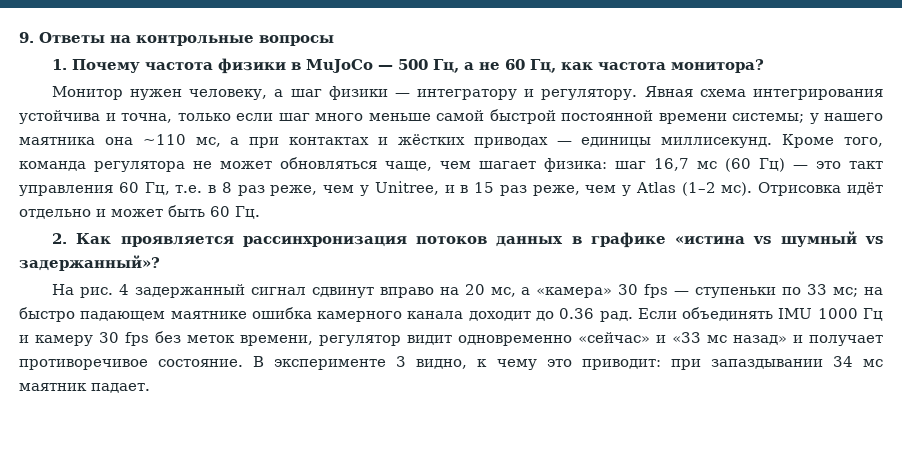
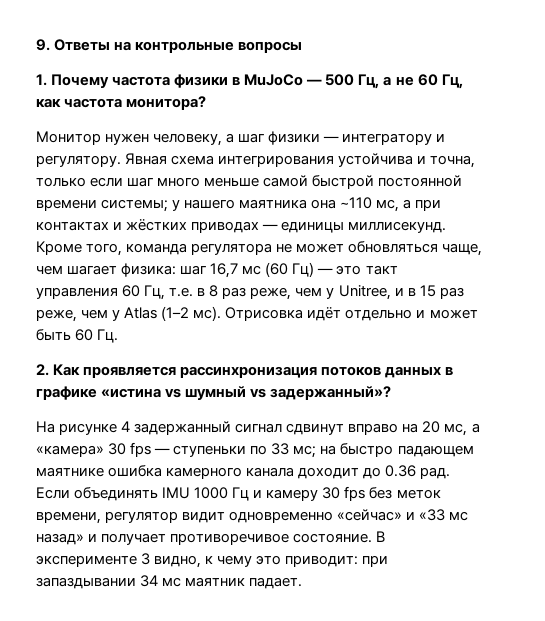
[79,287,113,298] рис. -> [59,423,118,435] рисунке

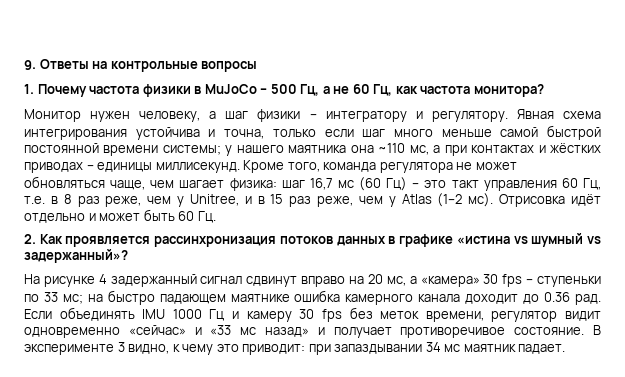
[306,79,323,85] — -> [260,88,268,94] –
[323,136,340,142] — -> [309,114,317,119] –
[262,224,279,230] — -> [86,165,94,170] –
[317,268,334,274] — -> [412,183,420,188] –
[154,448,171,454] — -> [526,279,534,284] –

